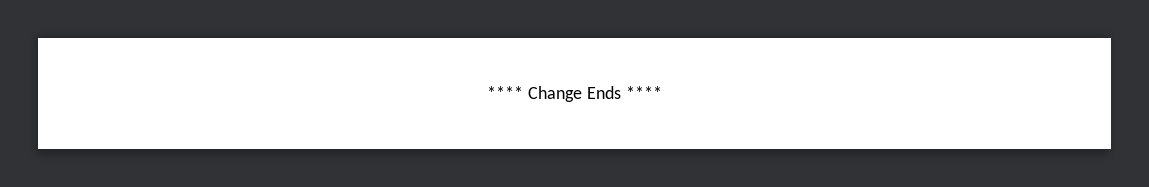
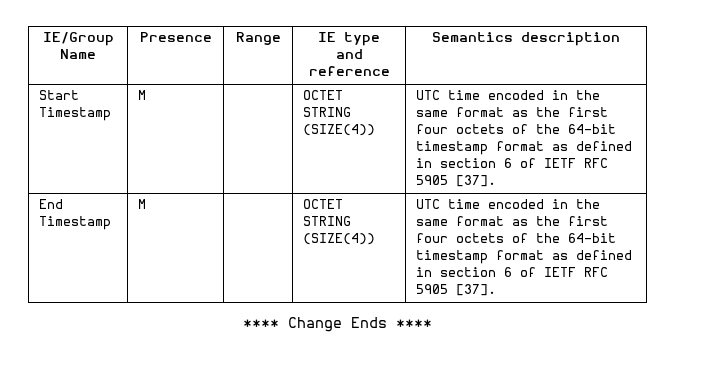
(487, 92) none -> [42,32,114,46] [60,49,96,59] [139,32,212,42] [235,32,281,45] [318,32,380,46] [335,49,363,59] [308,66,390,76] [432,32,620,46] [39,90,80,100] [39,107,112,121] [138,90,147,100] [303,90,344,100] [303,107,352,117] [303,124,376,136] [416,90,601,100] [416,107,609,117] [416,124,617,134] [416,141,633,155] [416,158,609,168] [416,175,497,187] [39,199,64,209] [39,216,112,230] [138,199,147,209] [303,199,344,209] [303,216,352,226] [303,233,376,245] [416,199,601,209] [416,216,609,226] [416,233,617,243] [416,250,633,264] [416,267,609,277] [416,284,497,296] IE/Group Name | Presence | Range | IE type and reference | Semantics description // Start Timestamp | M | | OCTET STRING (SIZE(4)) | UTC time encoded in the same format as the first four octets of the 64-bit timestamp format as defined in section 6 of IETF RFC 5905 [37]. // End Timestamp | M | | OCTET STRING (SIZE(4)) | UTC time encoded in the same format as the first four octets of the 64-bit timestamp format as defined in section 6 of IETF RFC 5905 [37]. //

